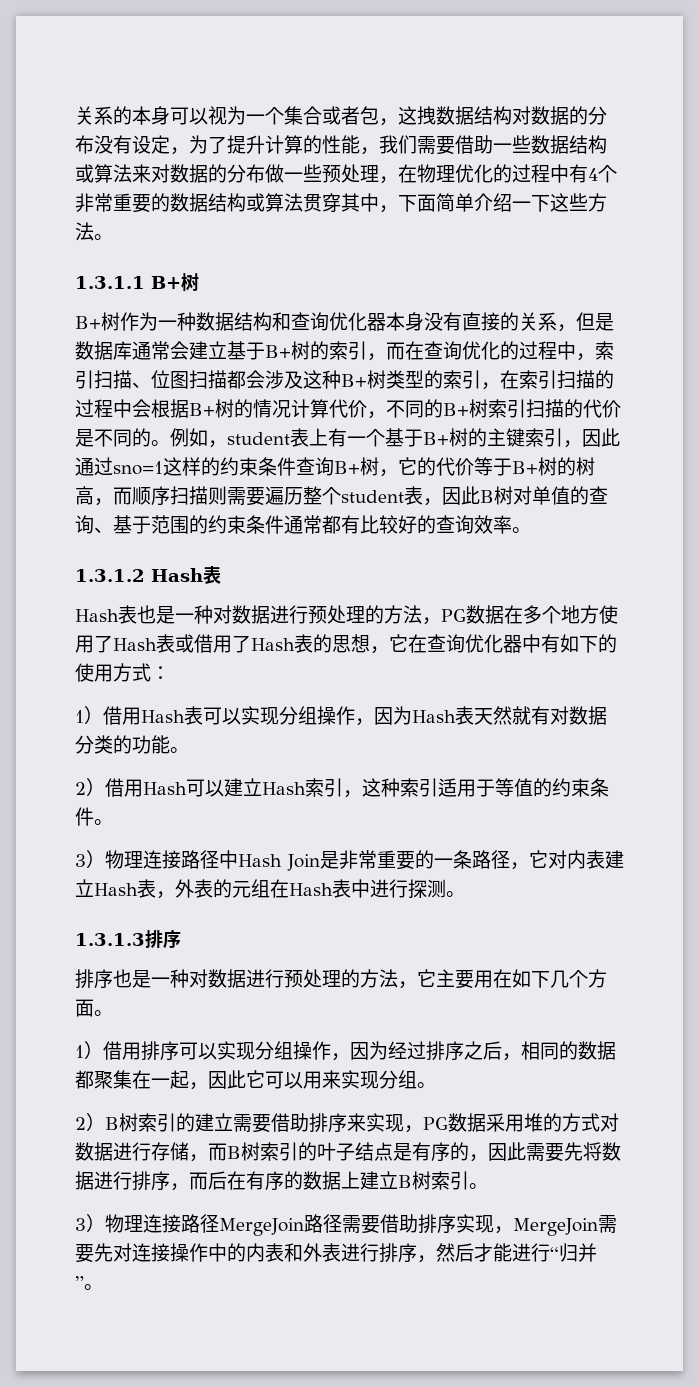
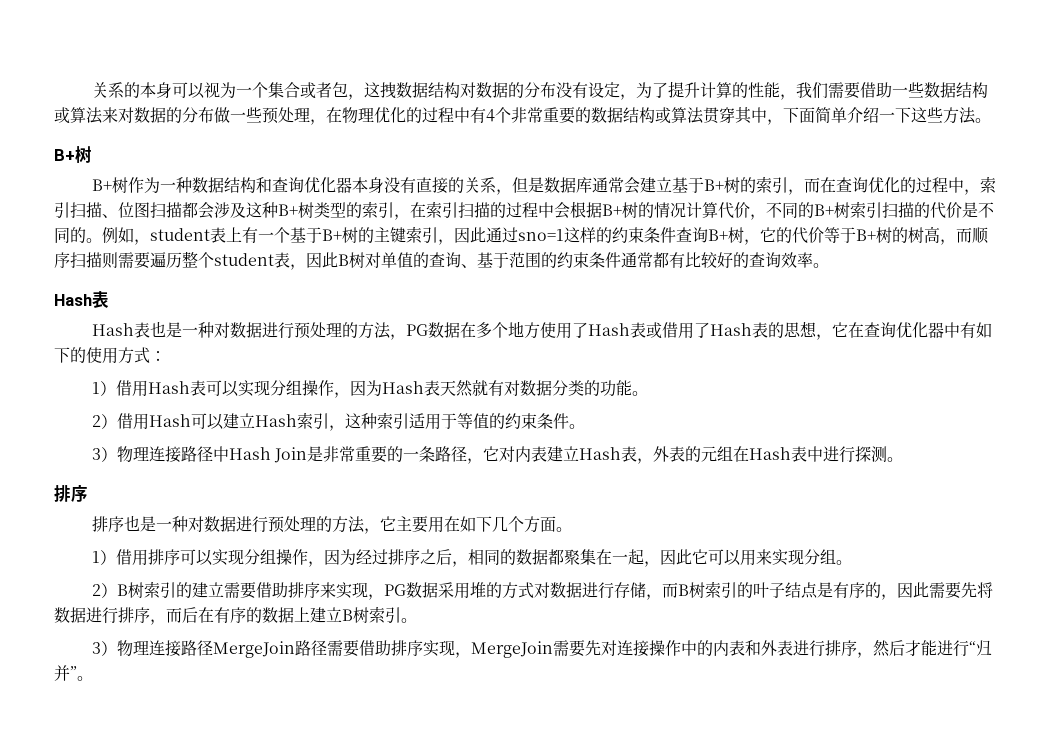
[75,276,145,289] 1.3.1.1 -> (991, 120) none
[75,569,145,582] 1.3.1.2 -> (829, 265) none
[75,933,145,946] 1.3.1.3 -> (904, 459) none

